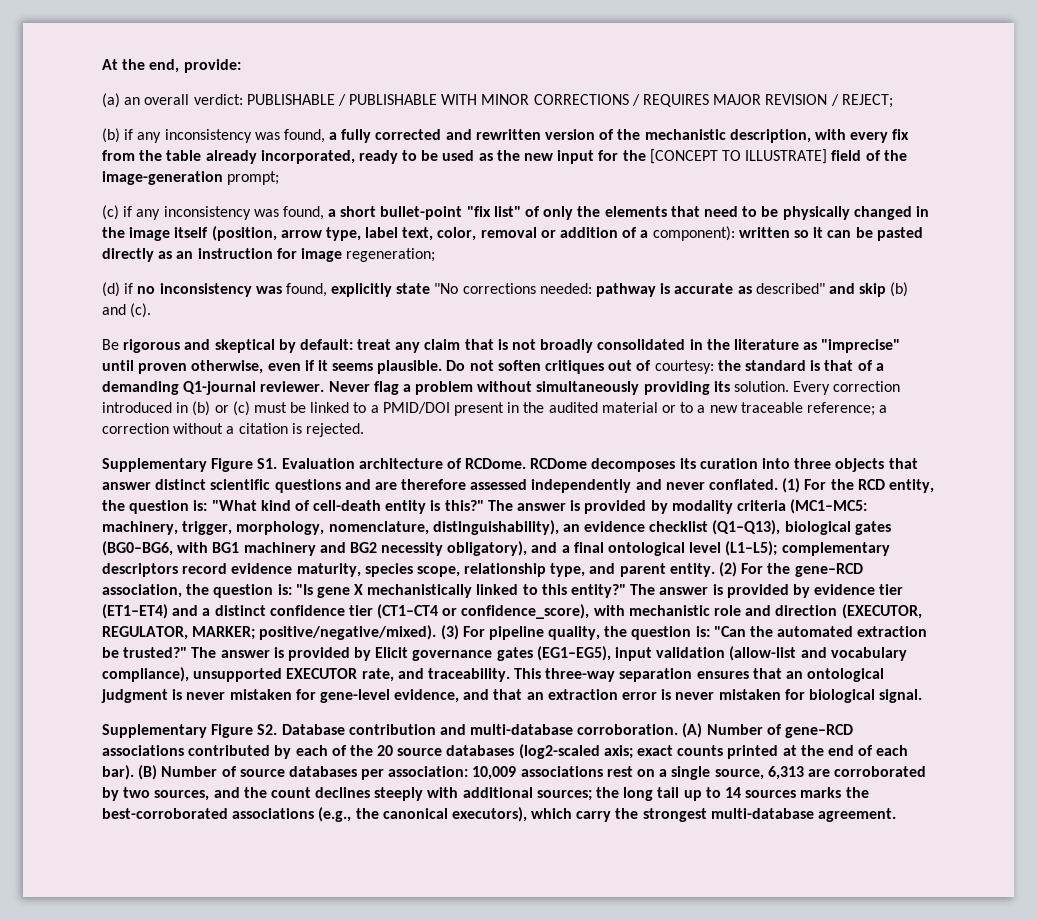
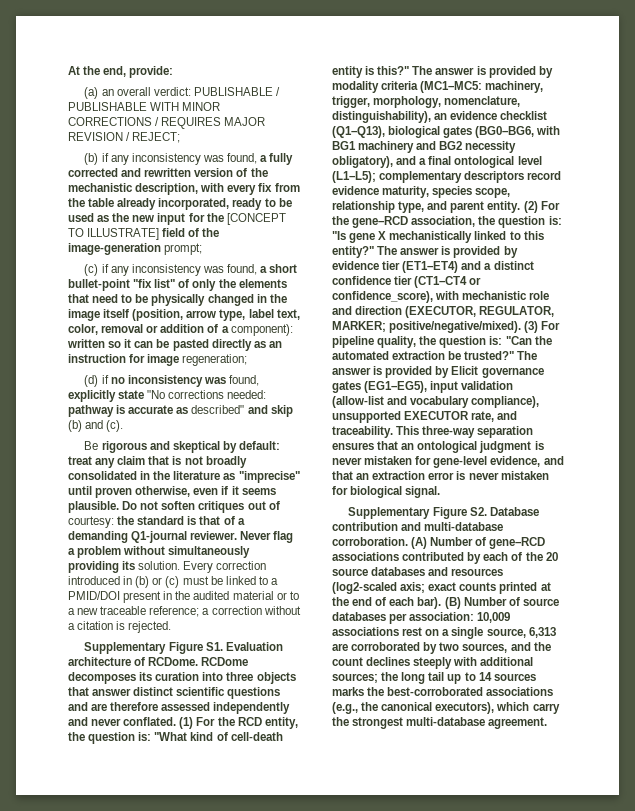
(515, 750) none -> [428,567,504,576] and resources

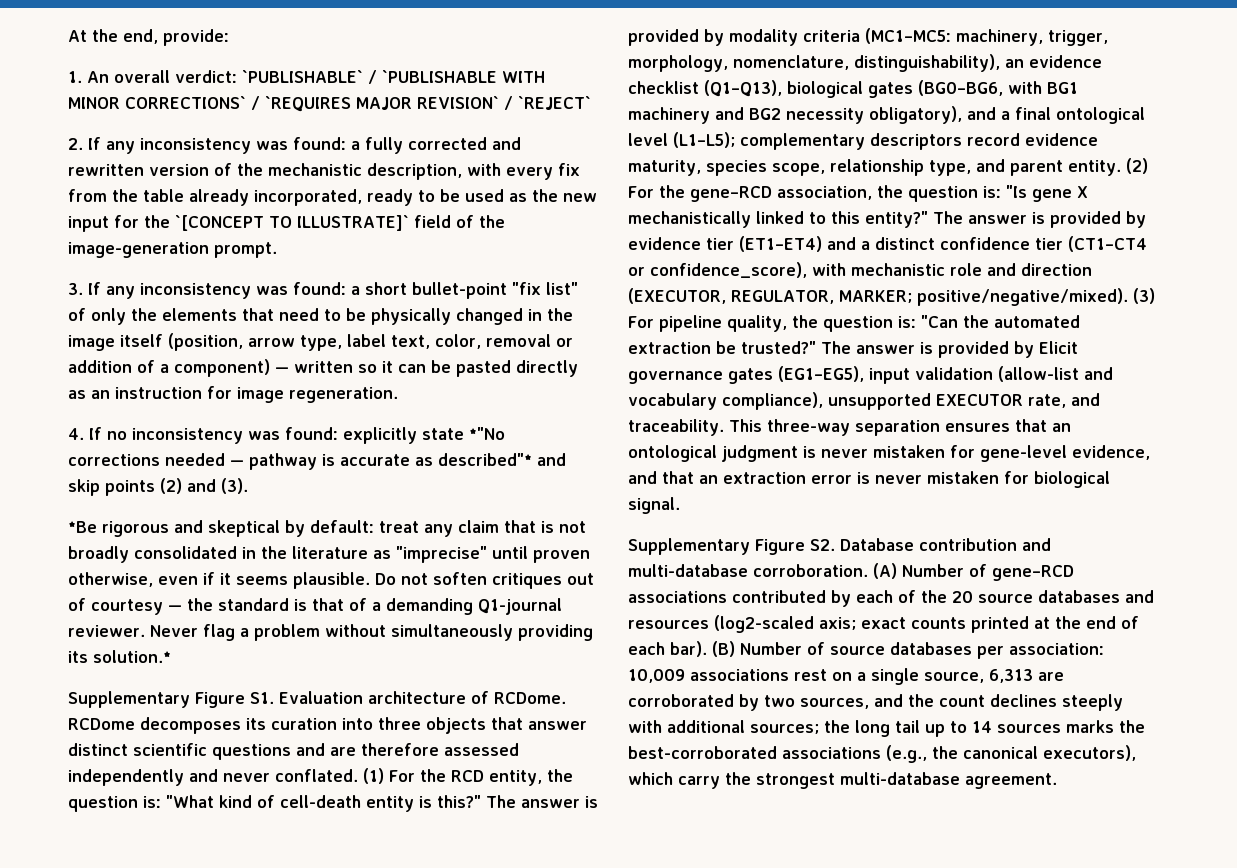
[84,87,280,99] [68,102,221,111] [68,117,266,129] [68,132,181,143] [84,153,257,165] (a) an overall verdict: PUBLISHABLE / PUBLISHABLE WITH MINOR CORRECTIONS / REQUIRES MAJOR REVISION / REJECT; // (b) if any inconsistency was found, -> [68,70,545,84] [68,96,591,112] [68,137,346,154] 1. An overall verdict: `PUBLISHABLE` / `PUBLISHABLE WITH MINOR CORRECTIONS` / `REQUIRES MAJOR REVISION` / `REJECT` // 2. If any inconsistency was found:
[226,213,286,225] [68,228,160,240] [CONCEPT TO ILLUSTRATE] -> [175,215,409,231] `[CONCEPT TO ILLUSTRATE]`
[164,243,203,255] [84,264,257,276] prompt; // (c) if any inconsistency was found, -> [214,242,277,258] [68,282,346,299] prompt. // 3. If any inconsistency was found:
[230,324,293,336] component): -> [174,359,289,377] component) —
[182,354,248,366] [84,375,109,387] regeneration; // (d) if -> [289,387,398,403] [68,427,102,440] regeneration. // 4. If
[228,375,259,386] found, -> [285,427,338,440] found:
[147,390,267,399] "No corrections needed: -> [469,427,505,440] [68,453,244,466] *"No corrections needed —
[191,405,245,414] described" -> [438,453,532,466] described"*
[68,420,124,432] [84,441,99,450] (b) and (c). // Be -> [105,478,248,496] [68,521,97,533] points (2) and (3). // *Be
[68,516,114,528] courtesy: -> [91,599,182,615] courtesy —
[138,561,267,573] [68,576,278,588] [68,591,299,603] [68,606,301,617] [68,621,172,633] solution. Every correction introduced in (b) or (c) must be linked to a PMID/DOI present in the audited material or to a new traceable reference; a correction without a citation is rejected. -> [93,650,171,663] solution.*

